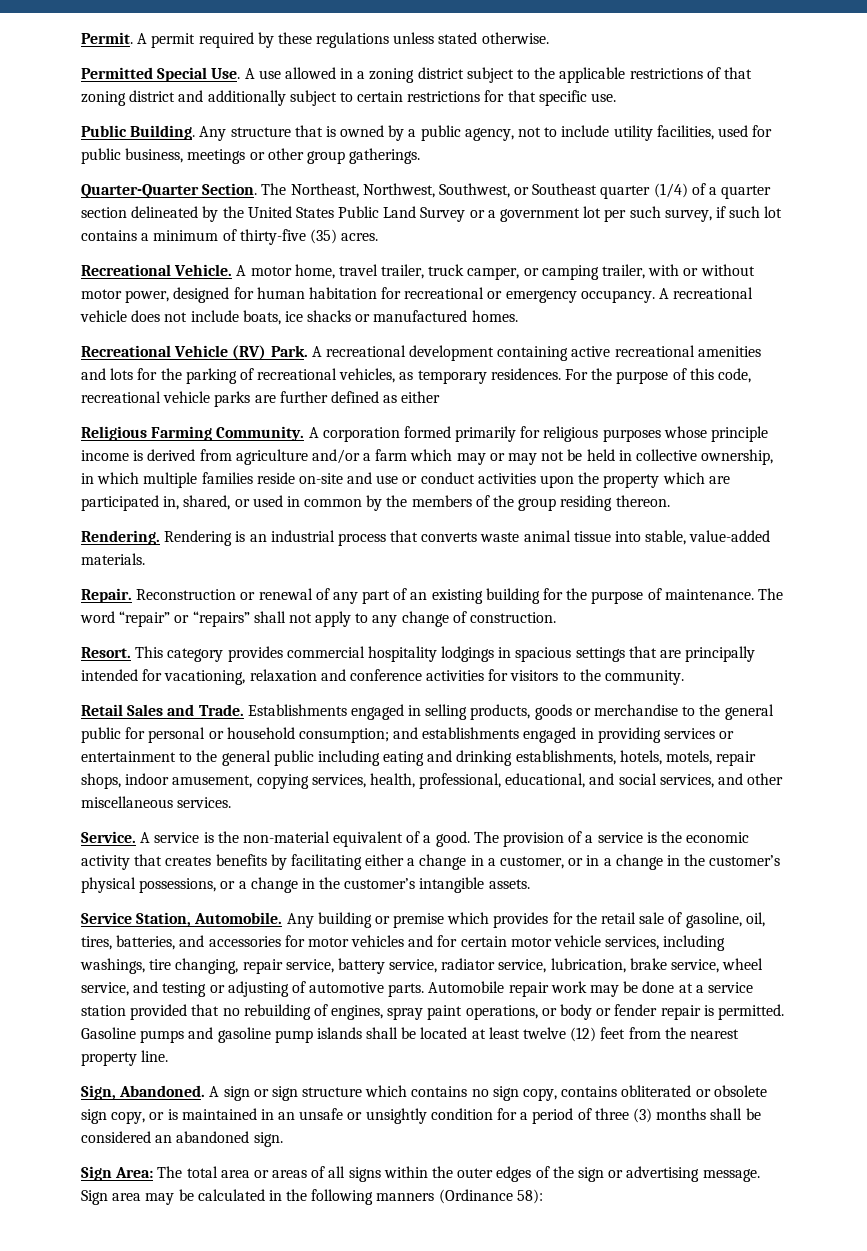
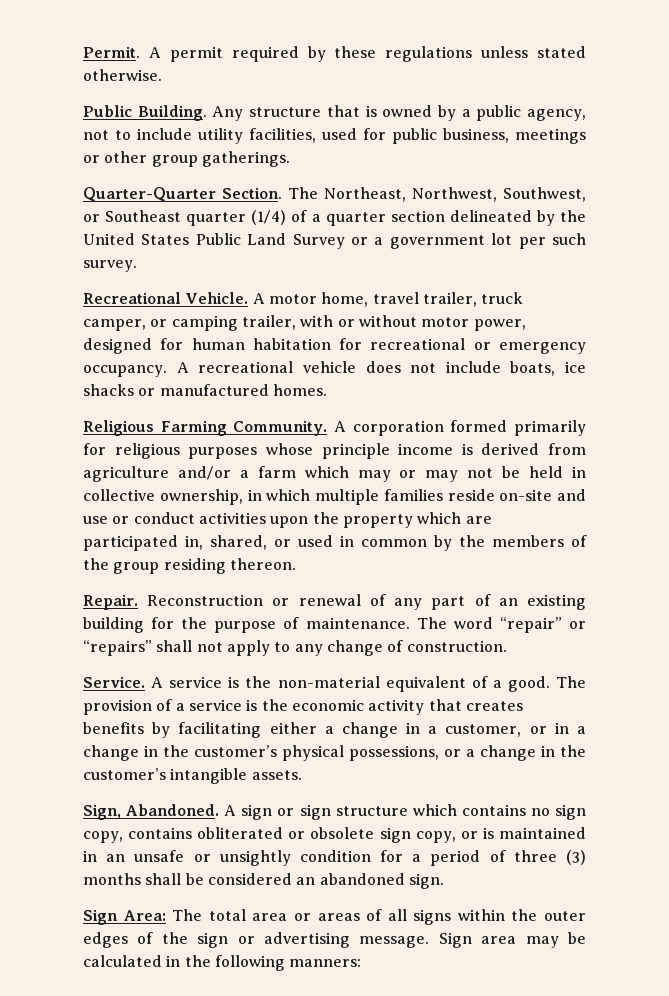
[81,67,752,83] [81,90,617,106] // Permitted Special Use. A use allowed in a zoning district subject to the applicable restrictions of that zoning district and additionally subject to certain restrictions for that specific use. -> (162, 75) none
[664,206,783,222] [81,229,379,245] survey, if such lot contains a minimum of thirty-five (35) acres. -> [83,260,137,272] survey.
[81,345,761,361] [81,368,751,384] [81,391,441,407] // Recreational Vehicle (RV) Park. A recreational development containing active recreational amenities and lots for the parking of recreational vehicles, as temporary residences. For the purpose of this code, recreational vehicle parks are further defined as either -> (327, 390) none
[81,530,771,546] [81,553,145,565] // Rendering. Rendering is an industrial process that converts waste animal tissue into stable, value-added materials. -> (296, 564) none
[81,646,756,662] [81,669,685,685] [81,704,774,720] [81,727,735,743] [81,750,757,766] [81,773,784,789] [81,796,232,808] // Resort. This category provides commercial hospitality lodgings in spacious settings that are principally intended for vacationing, relaxation and conference activities for visitors to the community. // Retail Sales and Trade. Establishments engaged in selling products, goods or merchandise to the general public for personal or household consumption; and establishments engaged in providing services or entertainment to the general public including eating and drinking establishments, hotels, motels, repair shops, indoor amusement, copying services, health, professional, educational, and social services, and other miscellaneous services. -> (507, 646) none
[81,912,765,928] [81,935,726,951] [80,958,764,974] [81,981,753,997] [81,1004,784,1020] [81,1027,739,1043] [81,1050,169,1066] // Service Station, Automobile. Any building or premise which provides for the retail sale of gasoline, oil, tires, batteries, and accessories for motor vehicles and for certain motor vehicle services, including washings, tire changing, repair service, battery service, radiator service, lubrication, brake service, wheel service, and testing or adjusting of automotive parts. Automobile repair work may be done at a service station provided that no rebuilding of engines, spray paint operations, or body or fender repair is permitted. Gasoline pumps and gasoline pump islands shall be located at least twelve (12) feet from the nearest property line. -> (302, 775) none
[376,1189,543,1204] manners (Ordinance 58): -> [289,959,362,967] manners:

